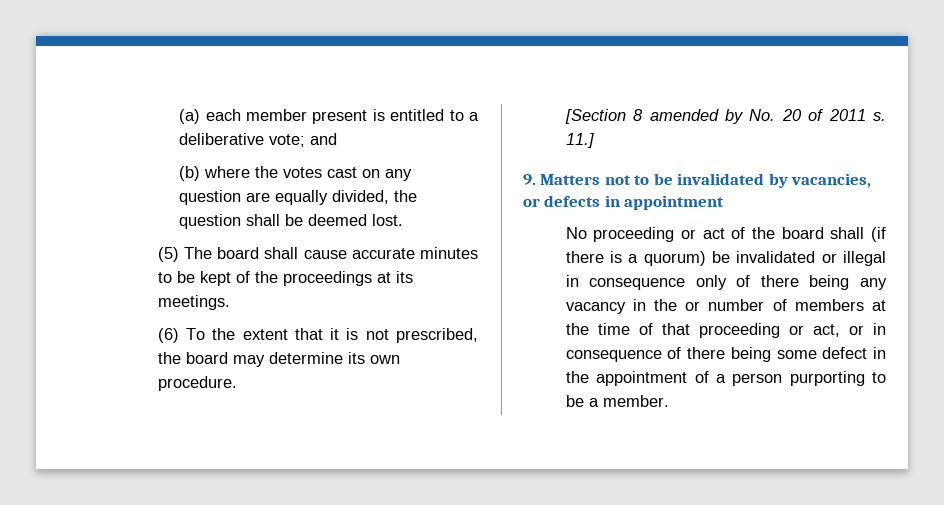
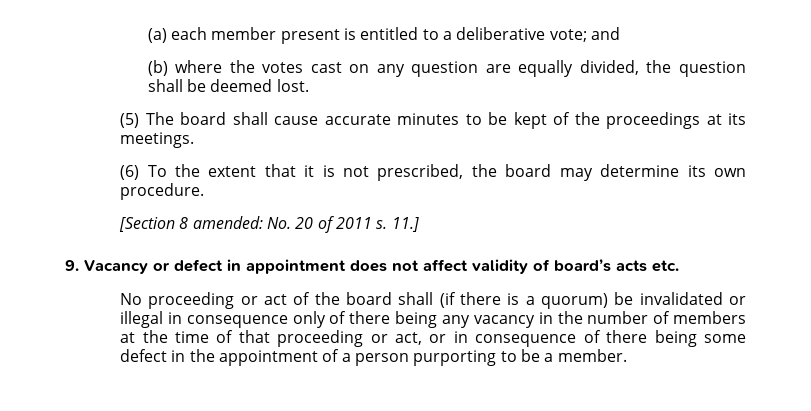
[649,109,744,124] amended by -> [192,216,263,229] amended:
[540,173,872,188] [523,195,725,210] Matters not to be invalidated by vacancies, or defects in appointment -> [84,259,679,274] Vacancy or defect in appointment does not affect validity of board’s acts etc.
[685,301,701,311] or -> (583, 317) none

